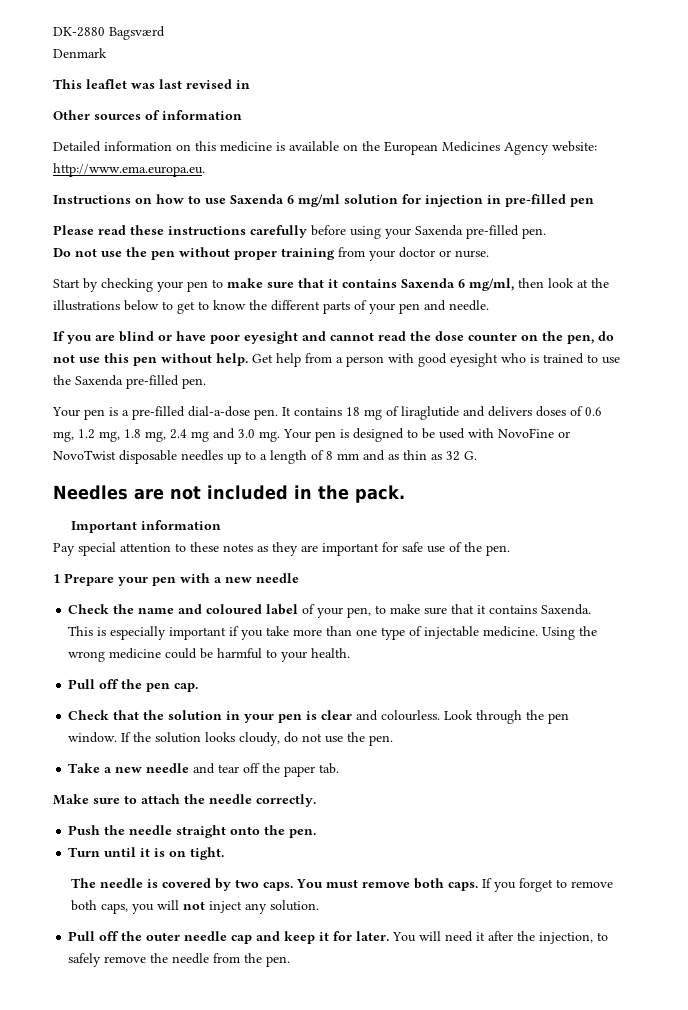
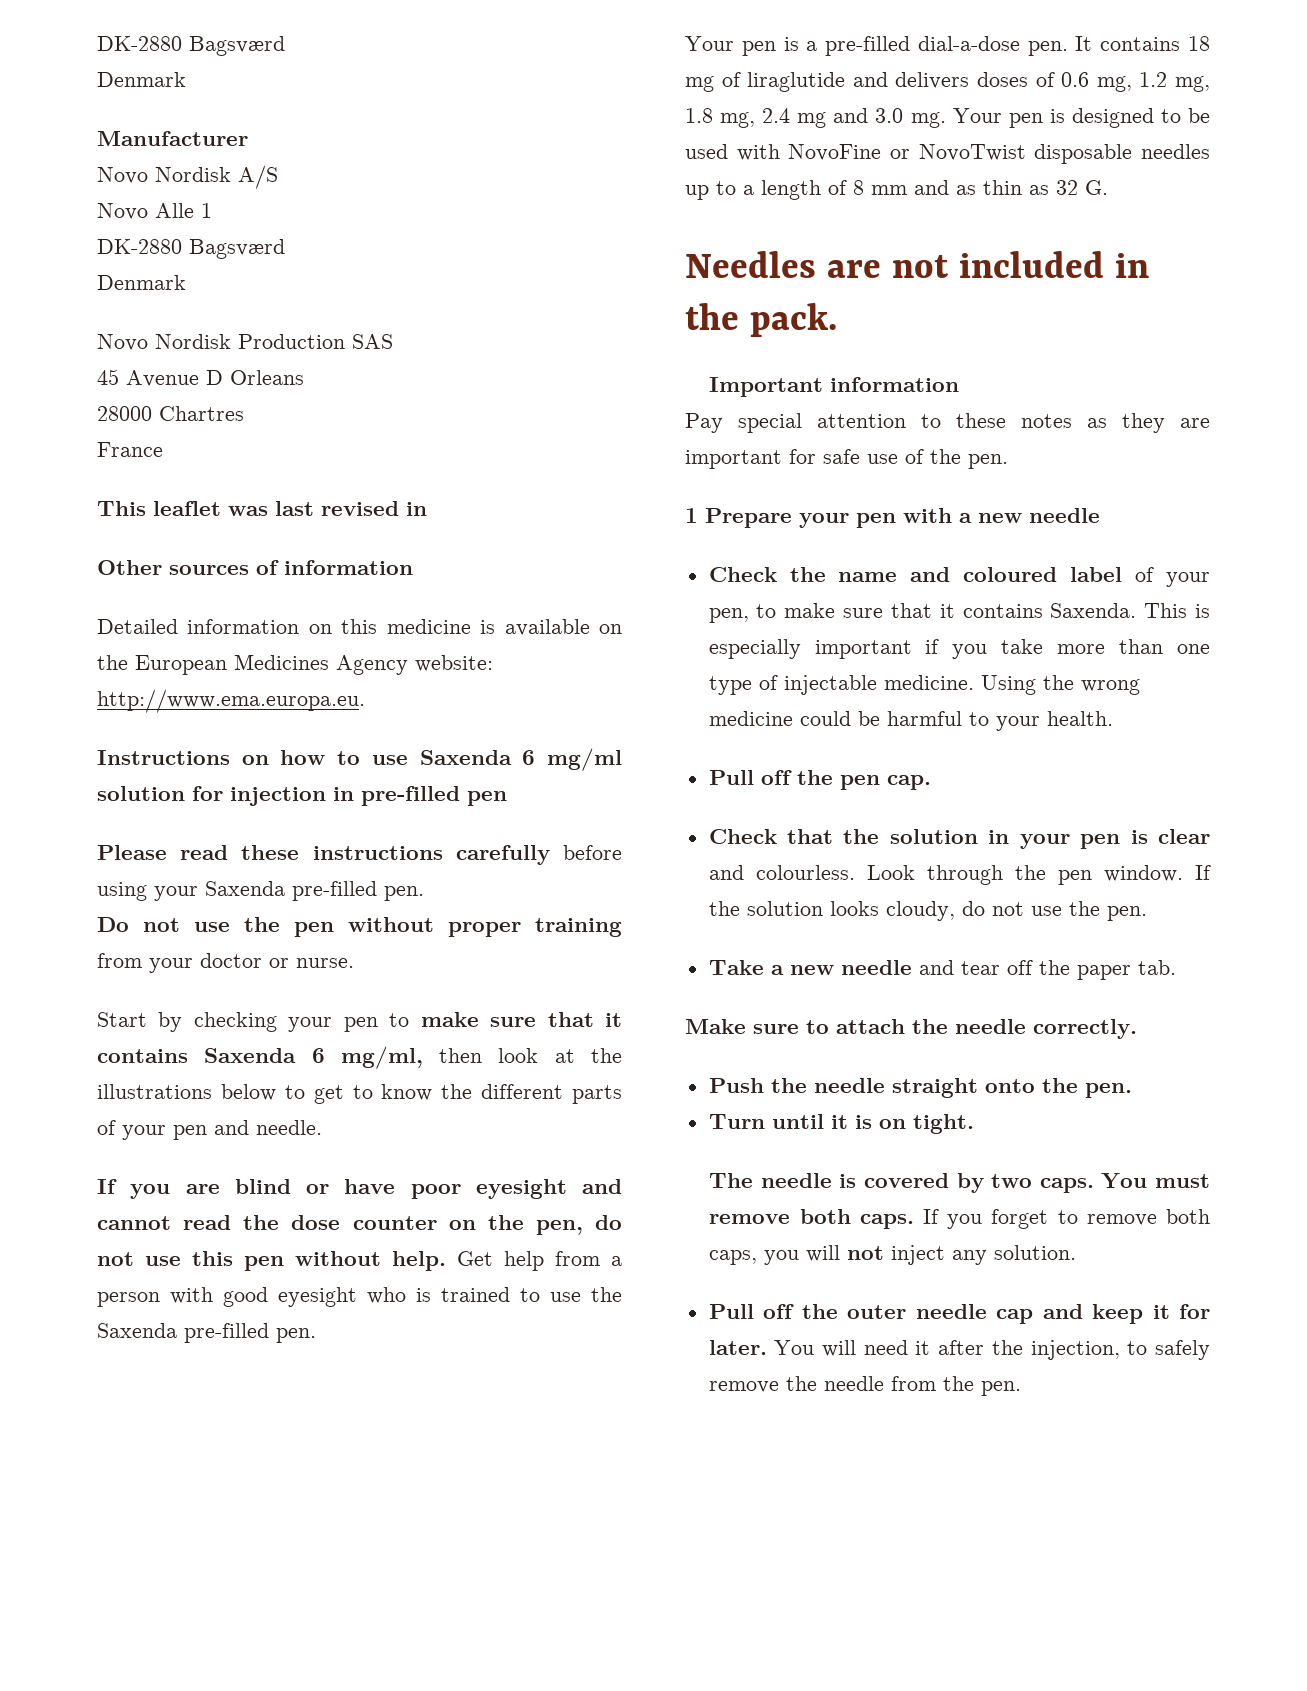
[53,26,165,40] [53,48,107,58] DK-2880 Bagsværd // Denmark -> [97,36,285,56] [97,72,186,87] [97,131,248,146] [97,165,278,189] [97,203,212,220] [97,239,285,259] [97,275,186,290] [97,334,393,351] [97,369,304,387] [97,406,244,421] [97,442,163,457] DK-2880 Bagsværd // Denmark // Manufacturer // Novo Nordisk A/S // Novo Alle 1 // DK-2880 Bagsværd // Denmark // Novo Nordisk Production SAS // 45 Avenue D Orleans // 28000 Chartres // France

